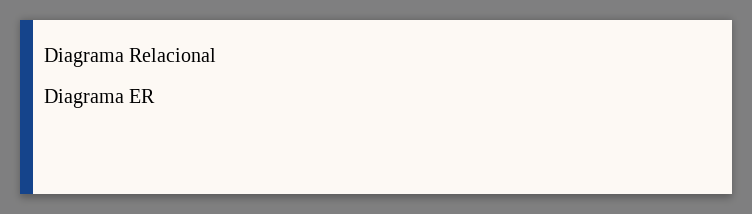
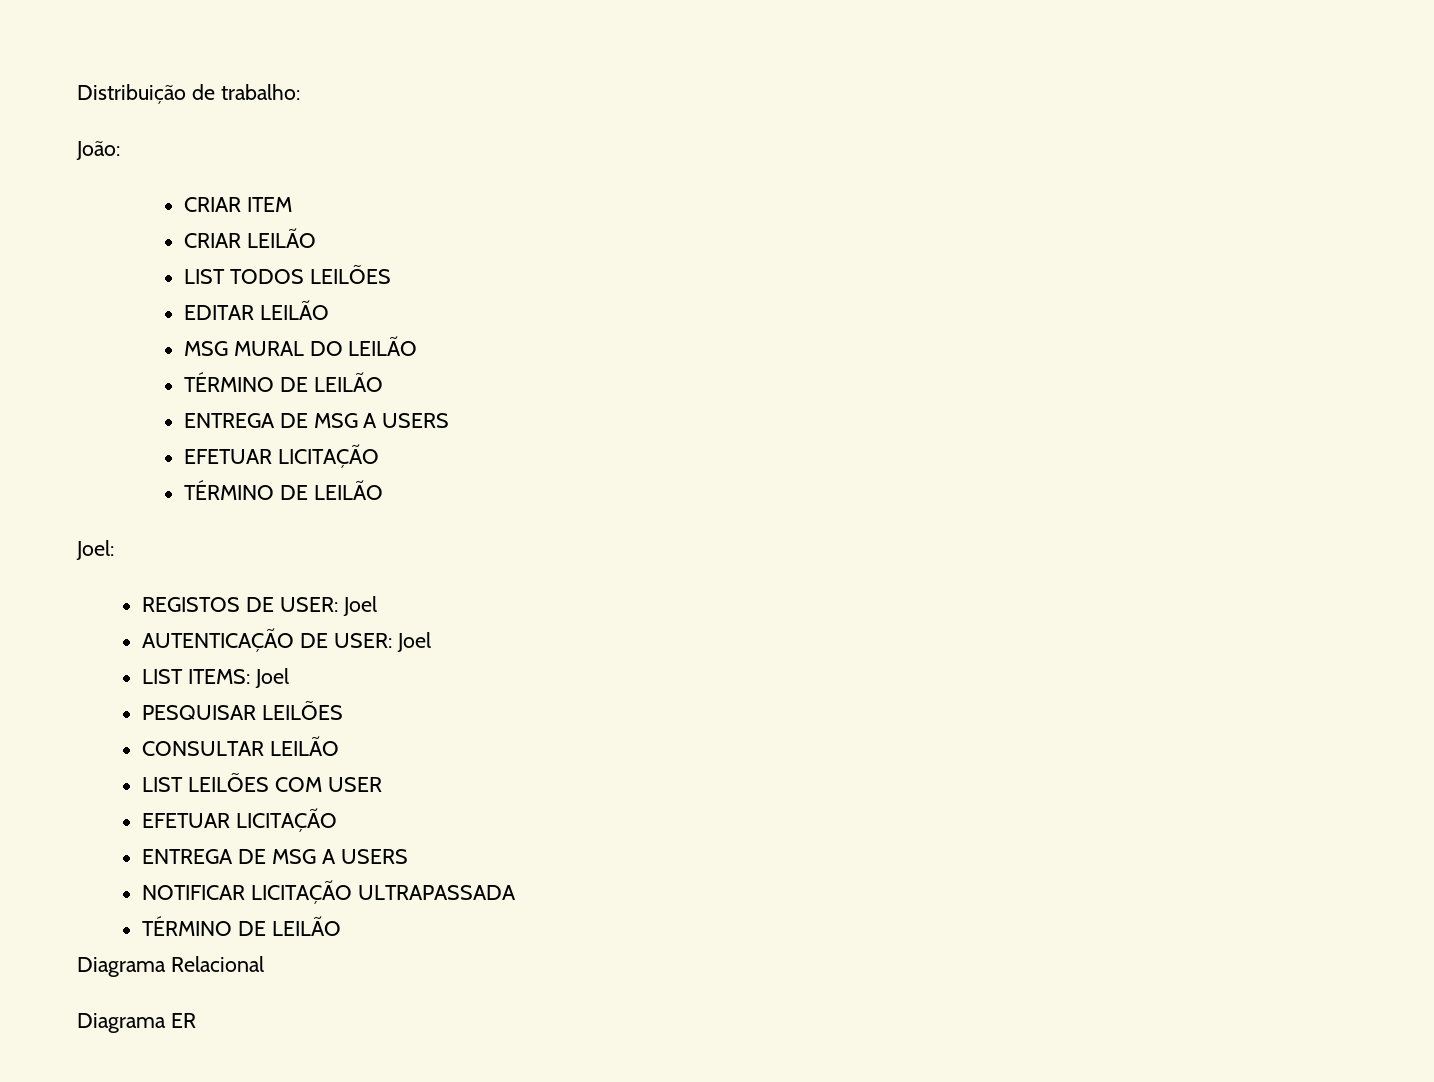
(44, 57) none -> [77,84,300,104] [76,141,120,160] [184,197,292,212] [184,228,316,248] [184,264,391,284] [184,300,329,320] [184,336,418,356] [184,372,383,392] [184,413,450,428] [184,444,379,468] [184,480,383,500] [76,540,114,560] [142,596,377,616] [142,628,431,652] [142,668,289,688] [142,700,344,720] [142,736,340,756] [142,772,382,792] [142,808,338,832] [142,849,408,864] [142,880,516,904] [142,916,341,936] Distribuição de trabalho: // João: // CRIAR ITEM // CRIAR LEILÃO // LIST TODOS LEILÕES // EDITAR LEILÃO // MSG MURAL DO LEILÃO // TÉRMINO DE LEILÃO // ENTREGA DE MSG A USERS // EFETUAR LICITAÇÃO // TÉRMINO DE LEILÃO // Joel: // REGISTOS DE USER: Joel // AUTENTICAÇÃO DE USER: Joel // LIST ITEMS: Joel // PESQUISAR LEILÕES // CONSULTAR LEILÃO // LIST LEILÕES COM USER // EFETUAR LICITAÇÃO // ENTREGA DE MSG A USERS // NOTIFICAR LICITAÇÃO ULTRAPASSADA // TÉRMINO DE LEILÃO //

